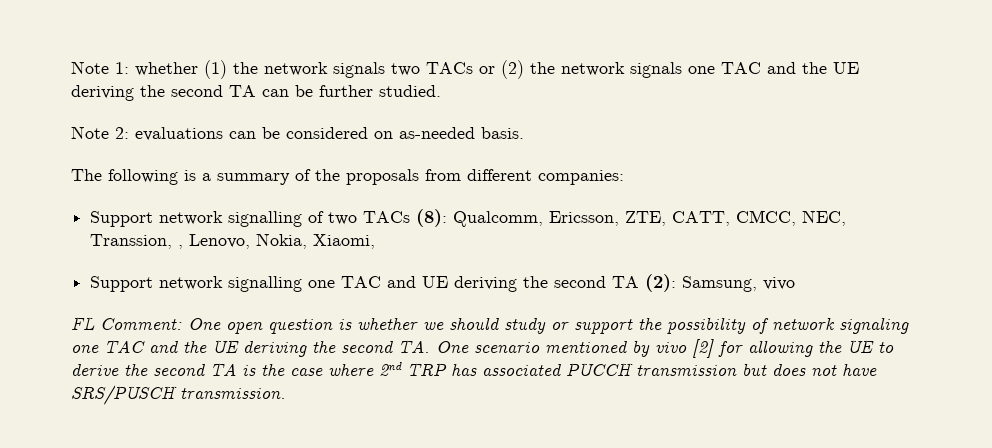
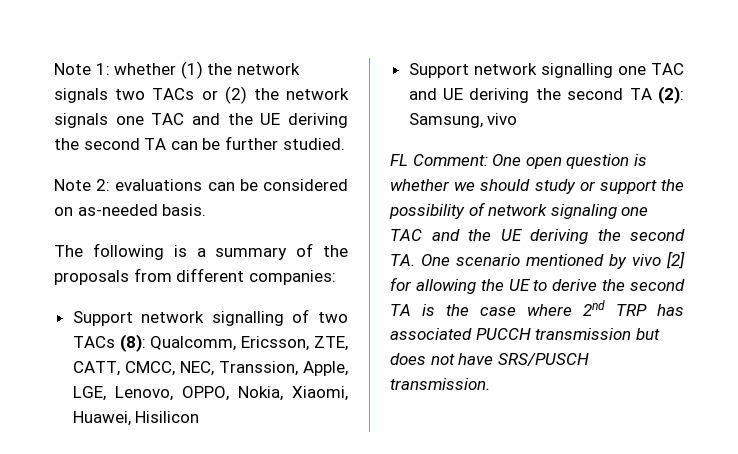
[178,234,251,249] , Lenovo, -> [303,361,348,376] [72,386,229,401] Apple, LGE, Lenovo, OPPO,
(376, 241) none -> [72,411,200,426] Huawei, Hisilicon

